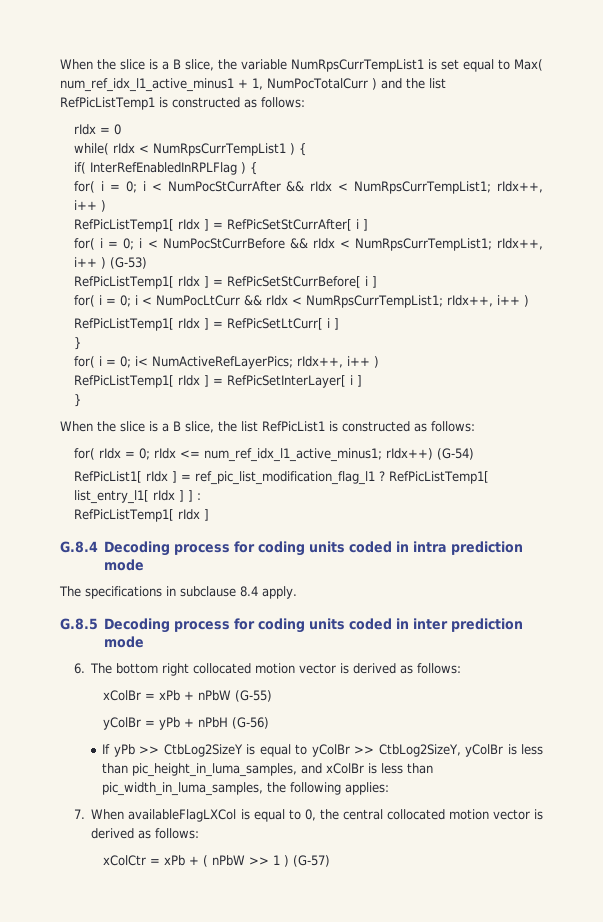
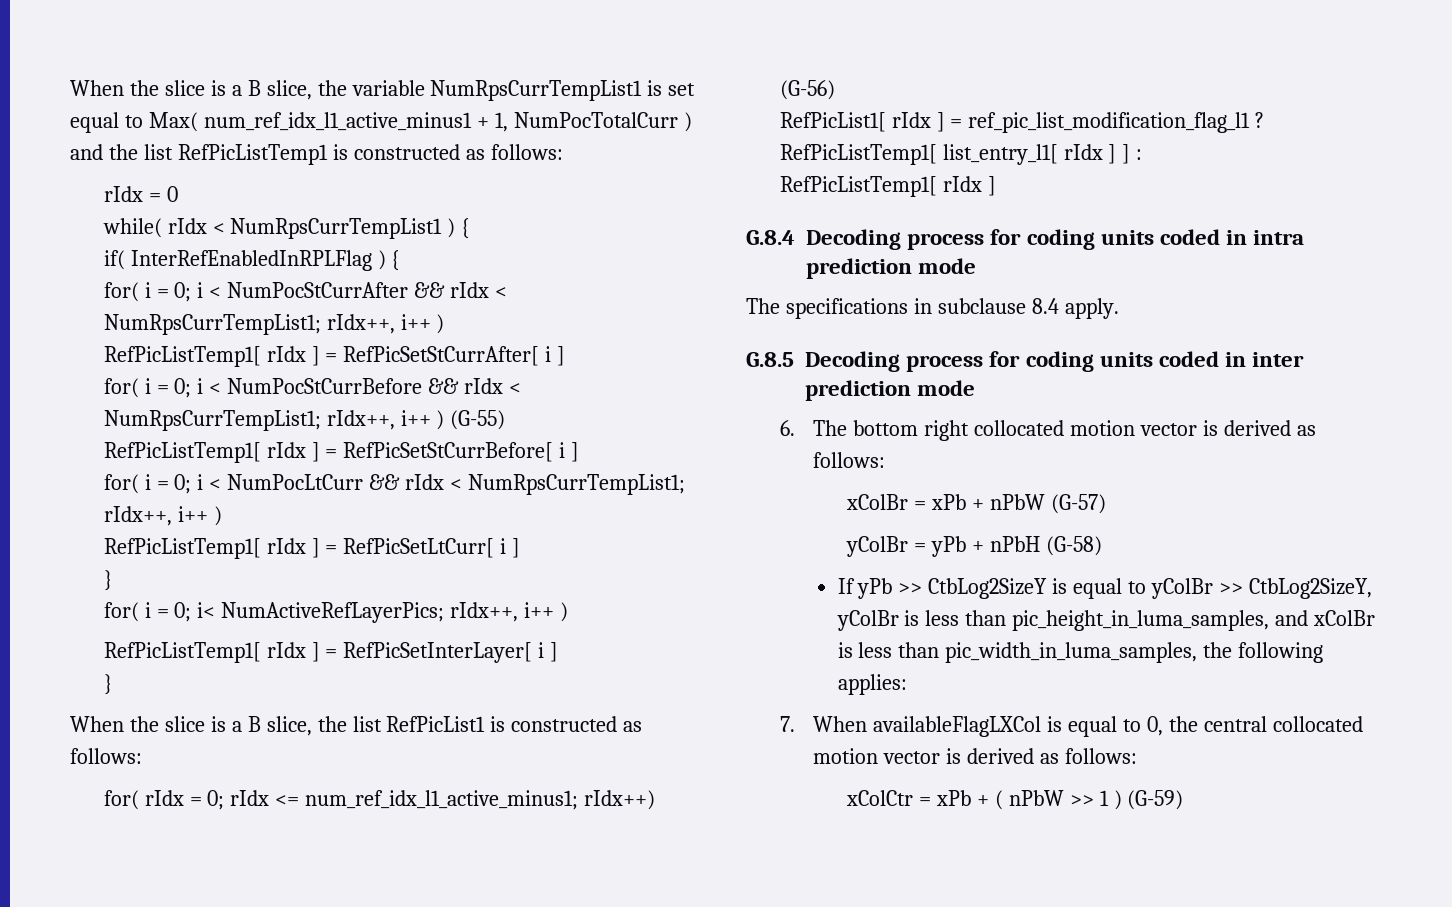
[110,257,148,269] (G-53) -> [450,410,506,430] (G-55)
[437,448,475,460] (G-54) -> [779,80,835,100] (G-56)
[234,690,272,702] (G-55) -> [1050,494,1106,514] (G-57)
[231,717,269,729] (G-56) -> [1045,536,1102,556] (G-58)
[292,855,330,867] (G-57) -> [1127,790,1184,810] (G-59)

